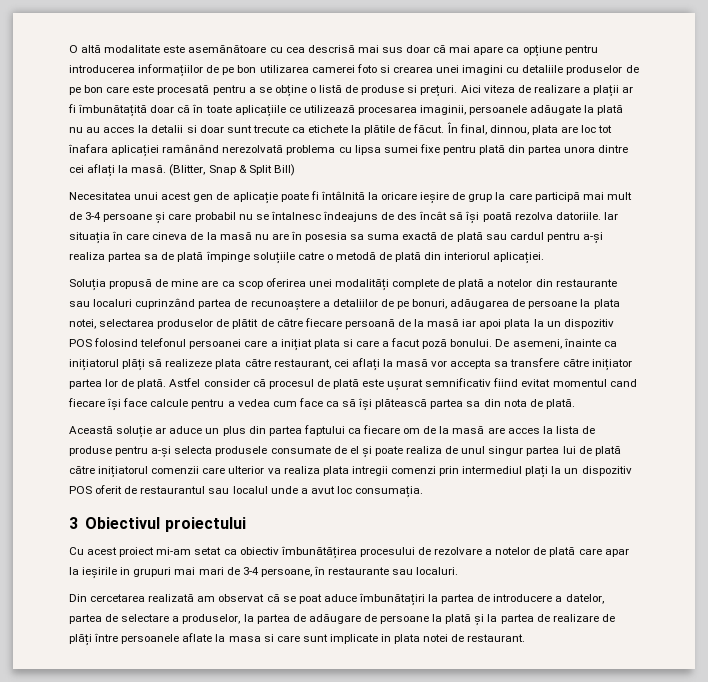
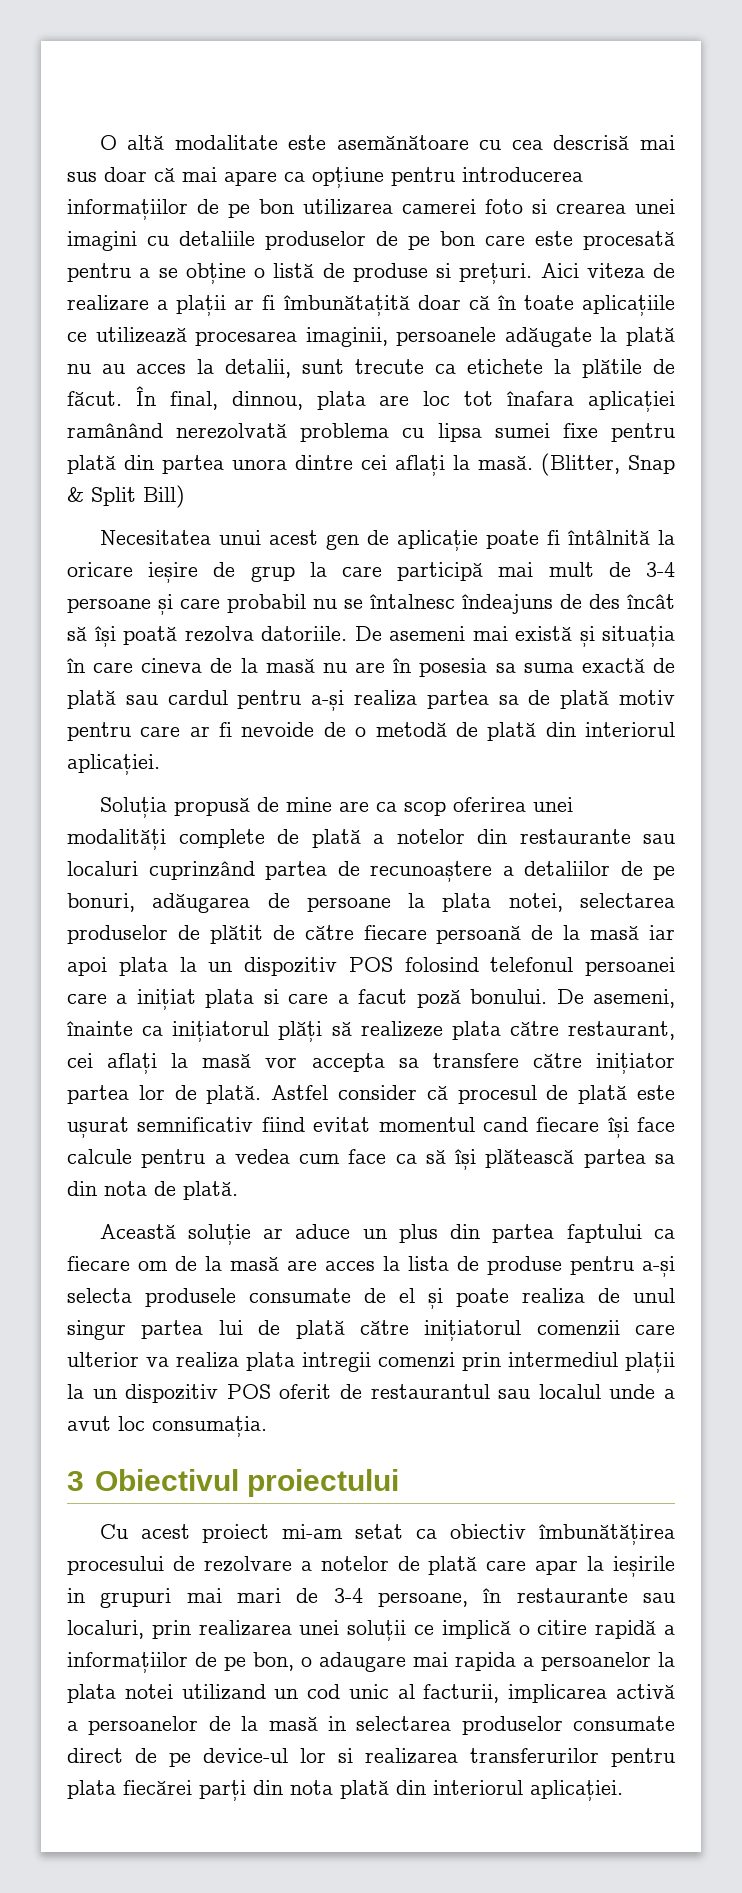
[151,125,224,133] detalii si doar -> [225,359,291,378] detalii,
[603,212,618,220] Iar -> [354,626,595,647] De asemeni mai există și
[205,251,324,264] împinge soluțiile catre -> [619,690,675,705] [67,722,346,741] motiv pentru care ar fi nevoide de
[525,466,549,478] plați -> [625,1352,675,1373] plații
[416,567,459,575] [69,593,604,606] [69,614,615,626] [69,633,526,646] localuri. // Din cercetarea realizată am observat că se poat aduce îmbunătațiri la partea de introducere a datelor, partea de selectare a produselor, la partea de adăugare de persoane la plată și la partea de realizare de plăți între persoanele aflate la masa si care sunt implicate in plata notei de restaurant. -> [67,1620,675,1641] [67,1652,675,1673] [67,1684,675,1703] [67,1716,675,1735] [67,1748,675,1767] [67,1780,623,1801] localuri, prin realizarea unei soluții ce implică o citire rapidă a informațiilor de pe bon, o adaugare mai rapida a persoanelor la plata notei utilizand un cod unic al facturii, implicarea activă a persoanelor de la masă in selectarea produselor consumate direct de pe device-ul lor si realizarea transferurilor pentru plata fiecărei parți din nota plată din interiorul aplicației.

